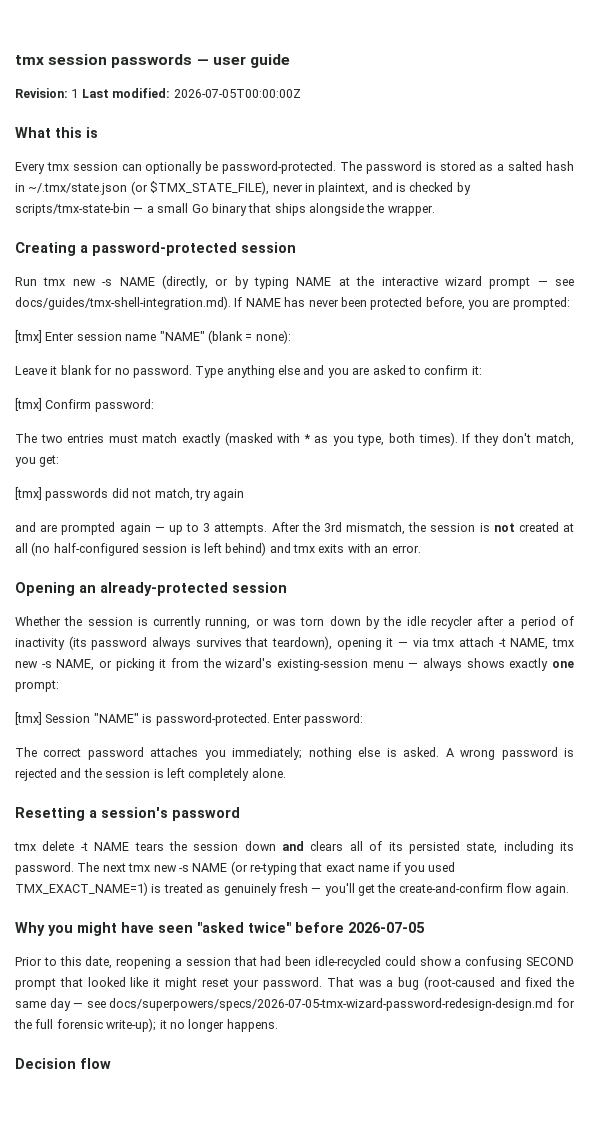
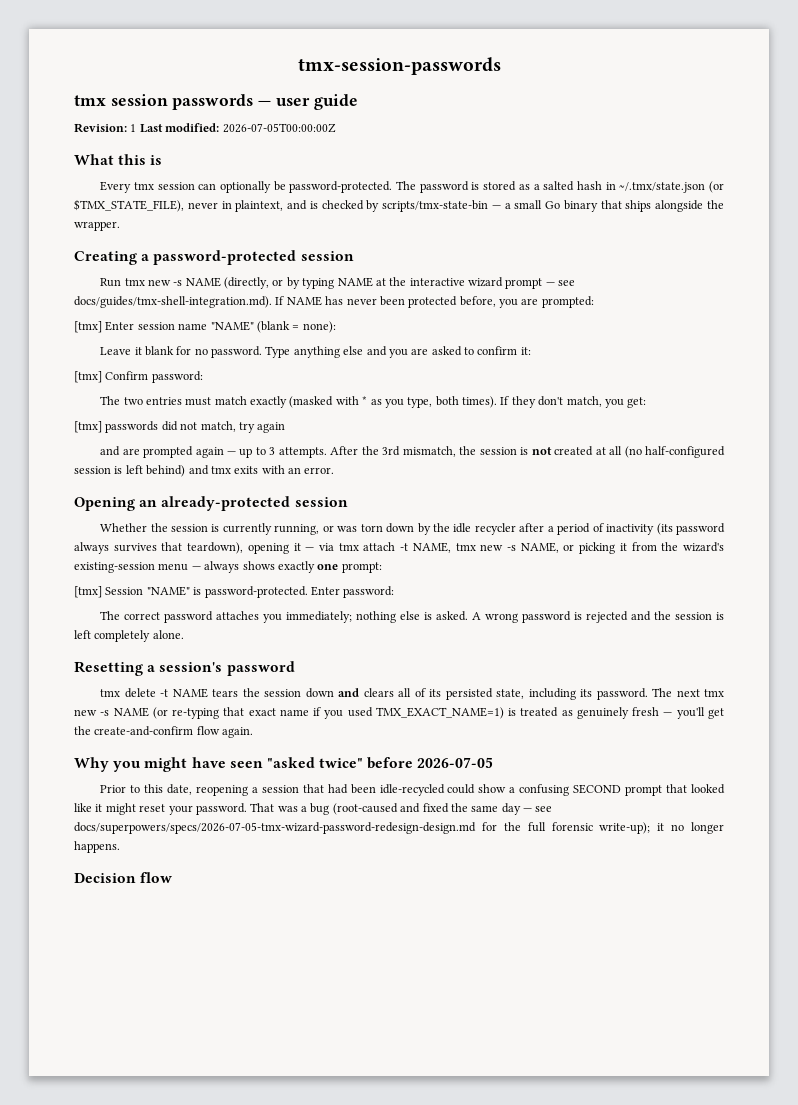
(15, 60) none -> [297,57,501,75] tmx-session-passwords //

